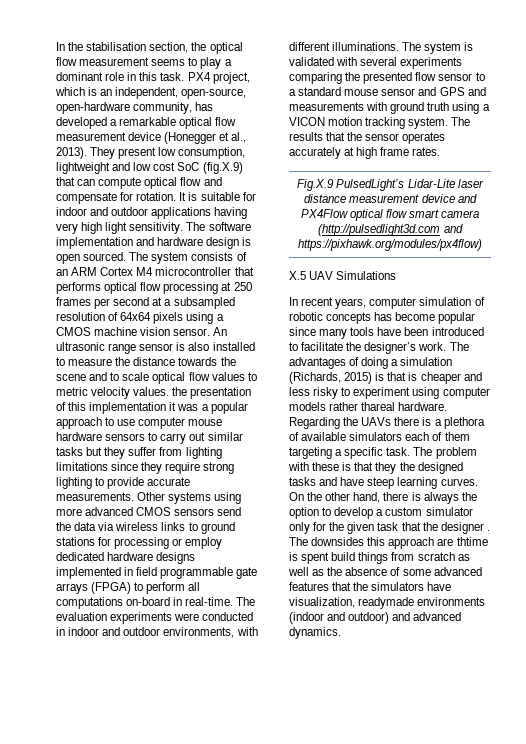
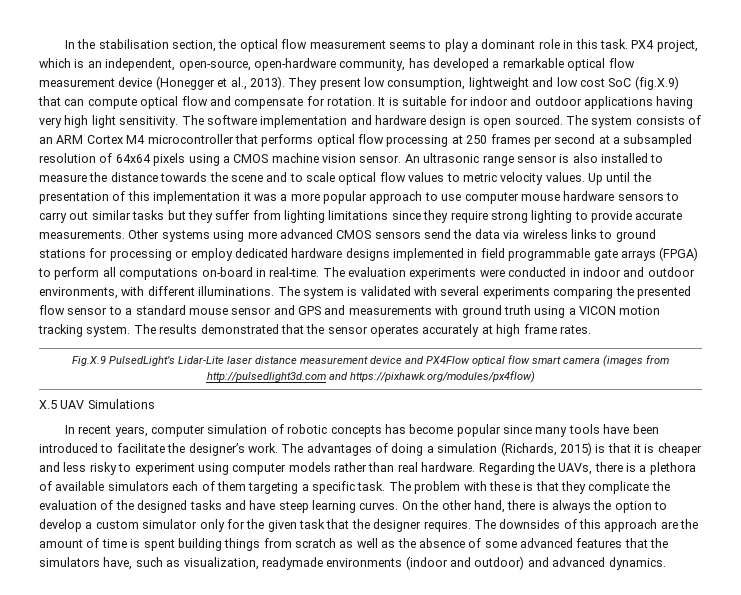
(170, 391) none -> [588,172,631,185] Up until
(209, 407) none -> [290,193,320,201] more
(323, 136) none -> [200,324,279,334] demonstrated
[318,224,441,236] (http://pulsedlight3d.com -> [602,355,669,367] [206,372,326,382] (images from http://pulsedlight3d.com
(407, 376) none -> [634,444,641,453] it
[361,402,396,411] thareal -> [368,462,418,472] than real
[361,417,392,426] UAVs -> [558,463,593,475] UAVs,
(397, 468) none -> [588,481,670,494] [39,500,114,510] complicate the evaluation of
[486,530,490,531] . -> [423,520,471,532] requires.
(365, 541) none -> [563,519,577,529] of
[456,537,488,546] thtime -> [680,519,699,529] [39,538,127,548] the amount of time
[331,552,356,561] build -> [177,538,222,551] building
[427,582,452,591] have -> [103,557,181,570] have, such as

